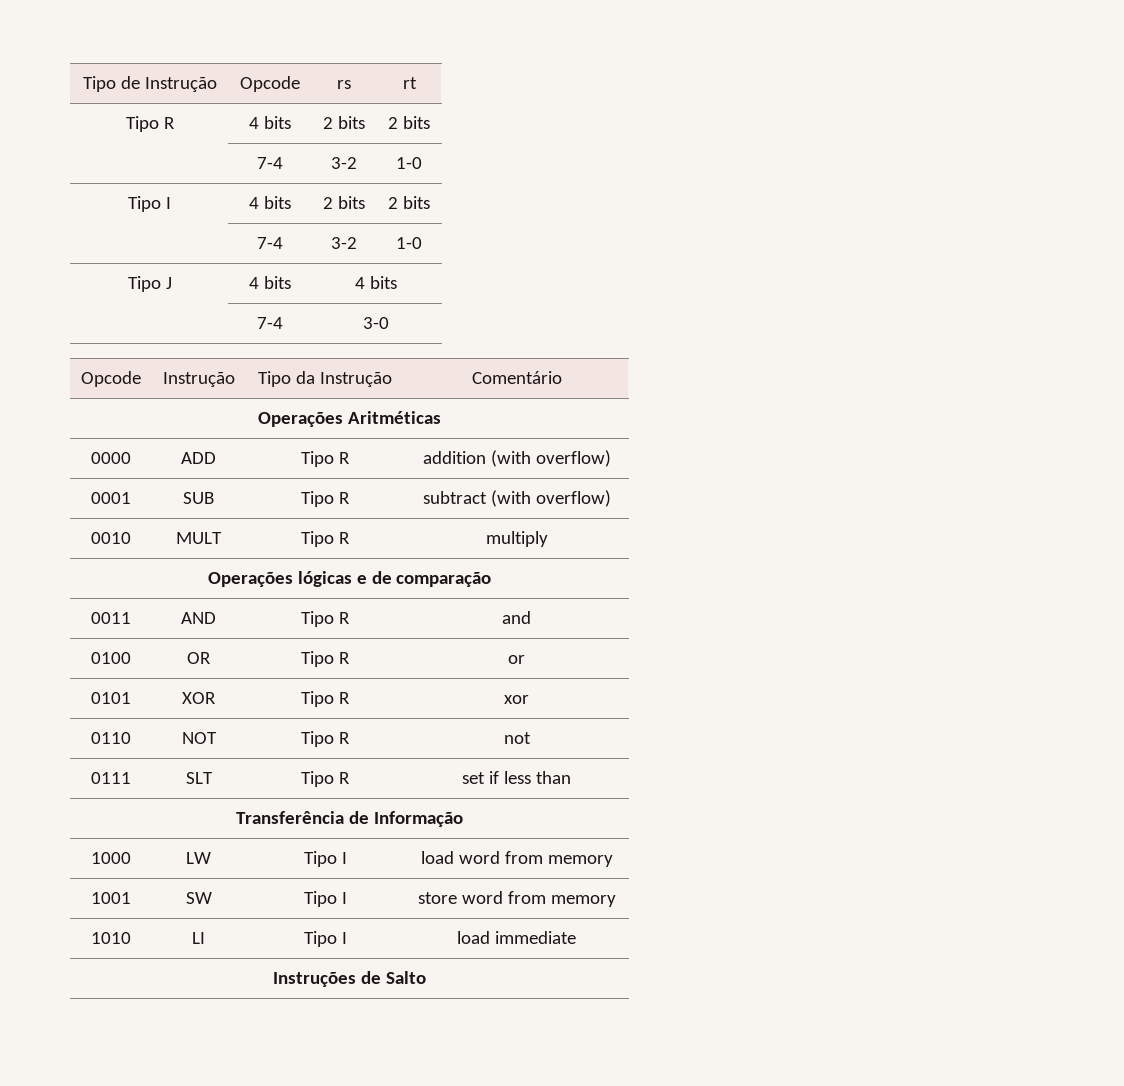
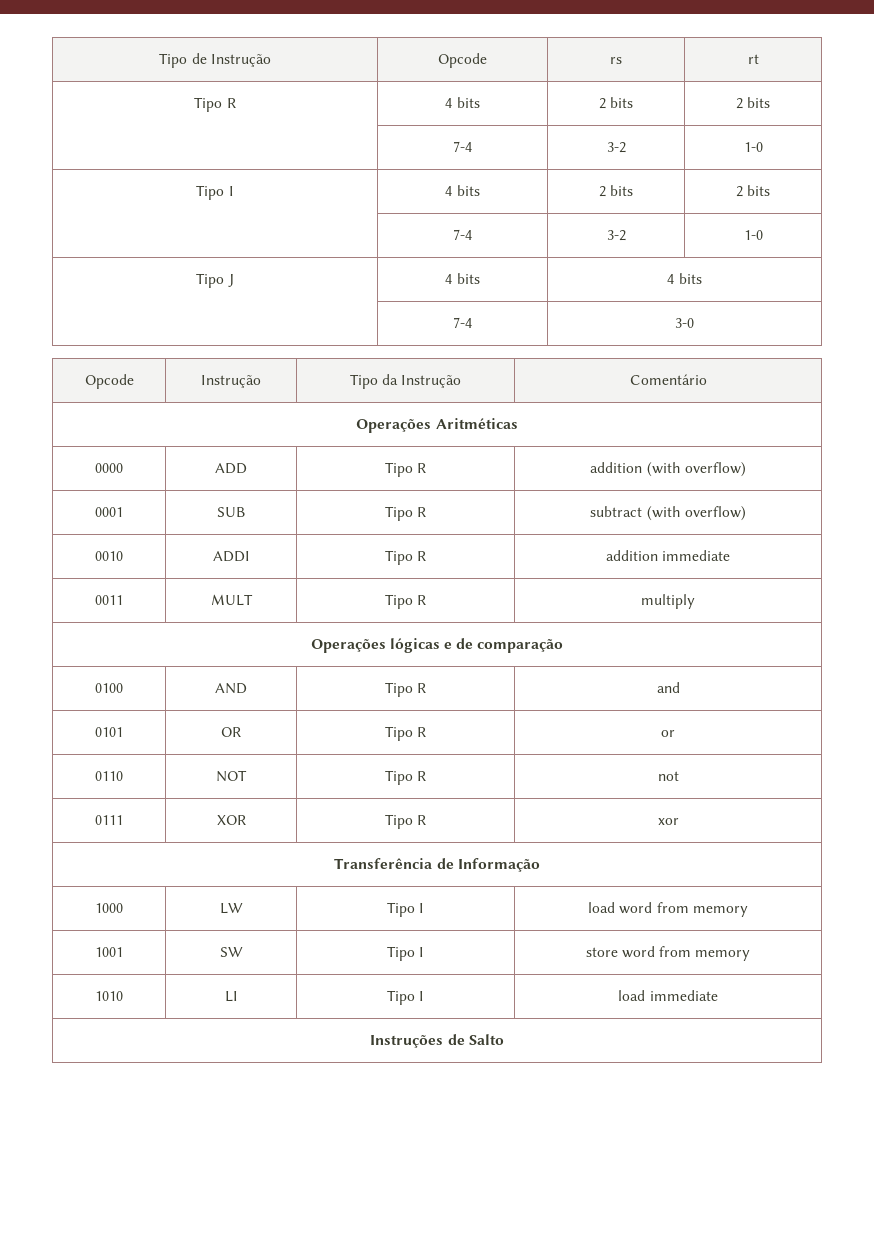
(131, 538) none -> [212,551,250,562] [384,550,427,565] [605,550,731,561] [95,595,123,605] | ADDI | Tipo R | addition immediate // 0011
[91,612,131,624] 0011 -> [95,683,123,693] 0100
[91,652,131,664] 0100 -> [95,727,123,737] 0101
[91,692,131,704] [182,692,216,704] [301,691,350,707] [504,695,529,704] // 0101 | XOR | Tipo R | xor -> (675, 733) none
[185,772,213,784] [301,771,350,787] [462,771,571,784] SLT | Tipo R | set if less than -> [216,815,246,825] [384,814,427,829] [657,818,679,825] XOR | Tipo R | xor

